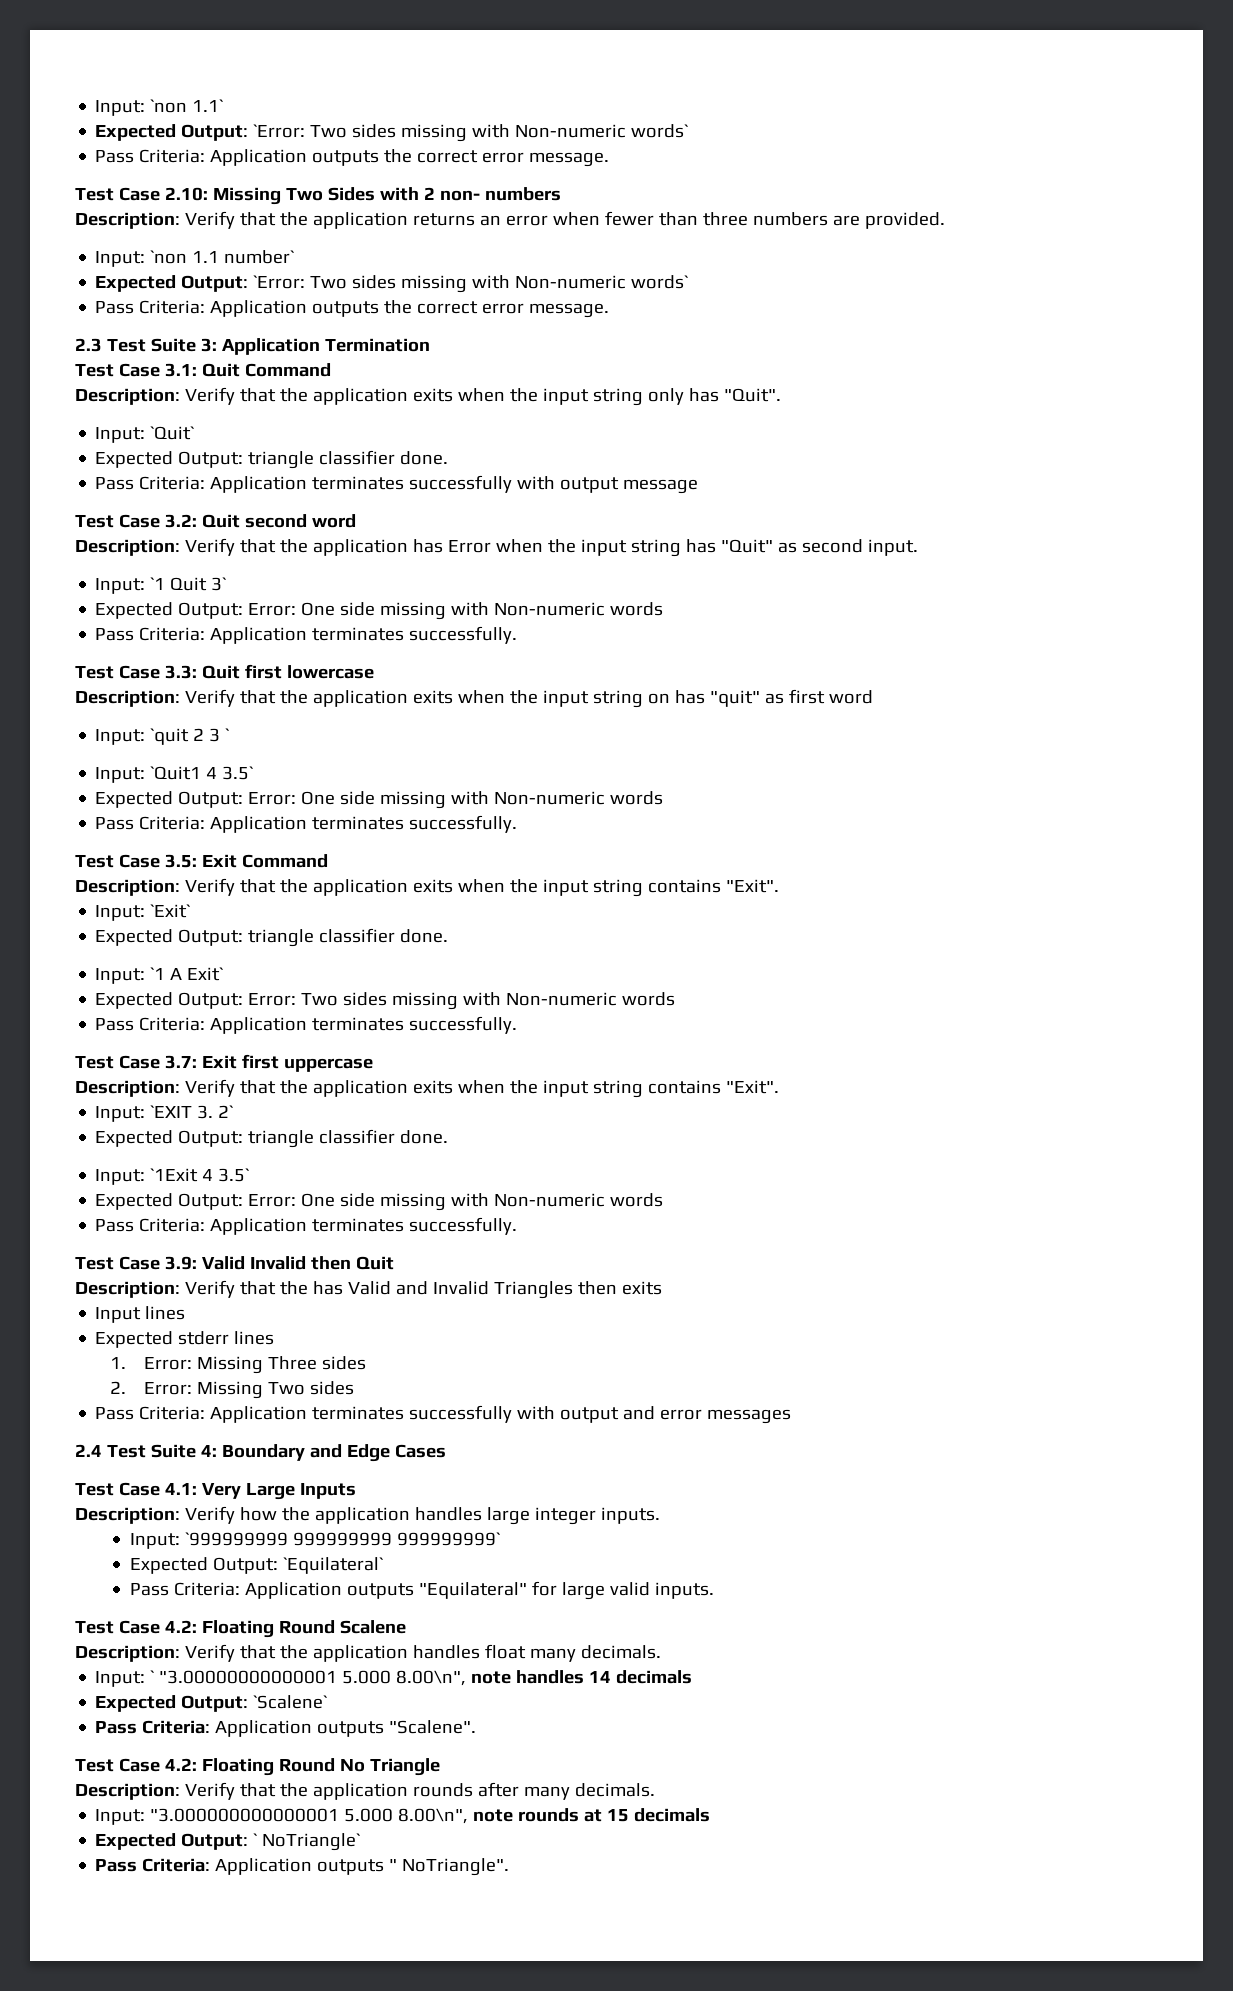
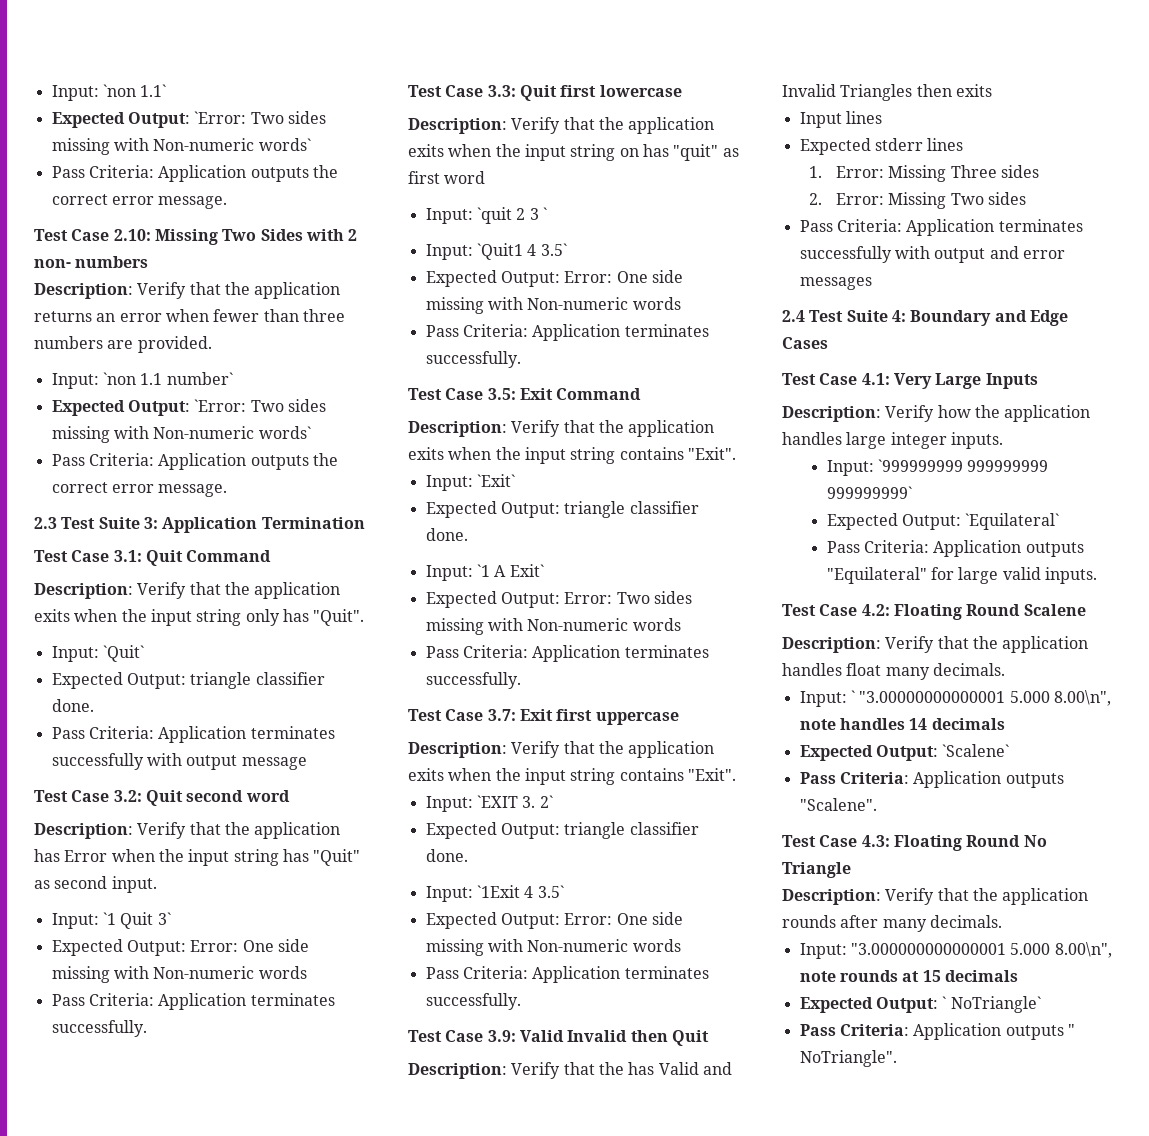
[164,1758,197,1771] 4.2: -> [861,835,890,847] 4.3:

